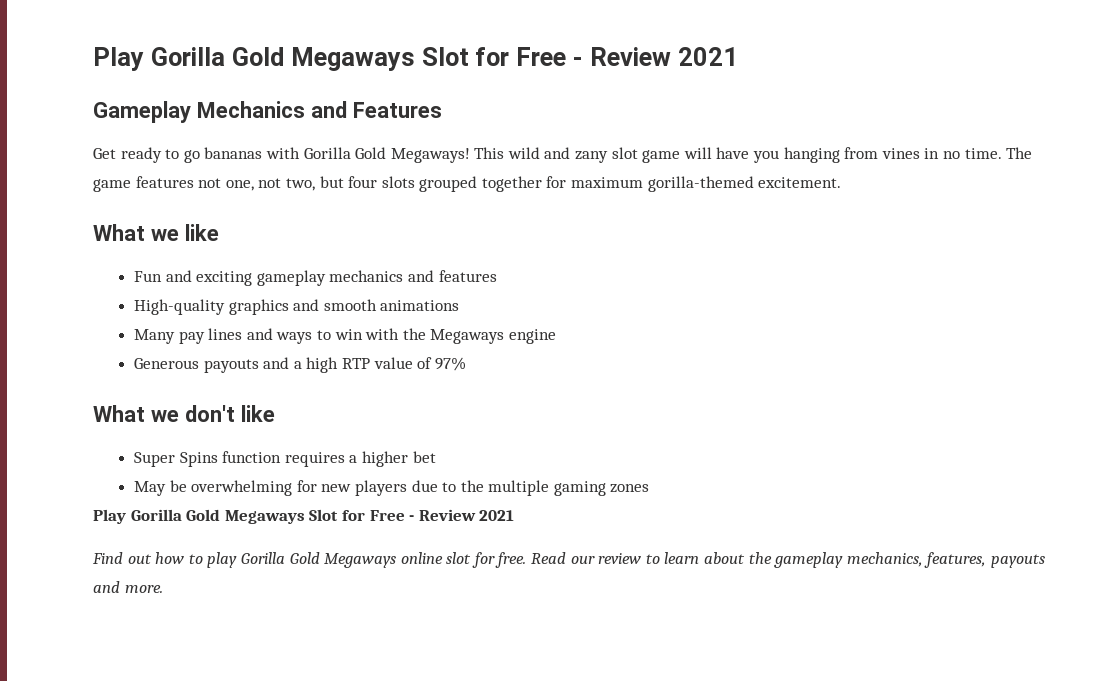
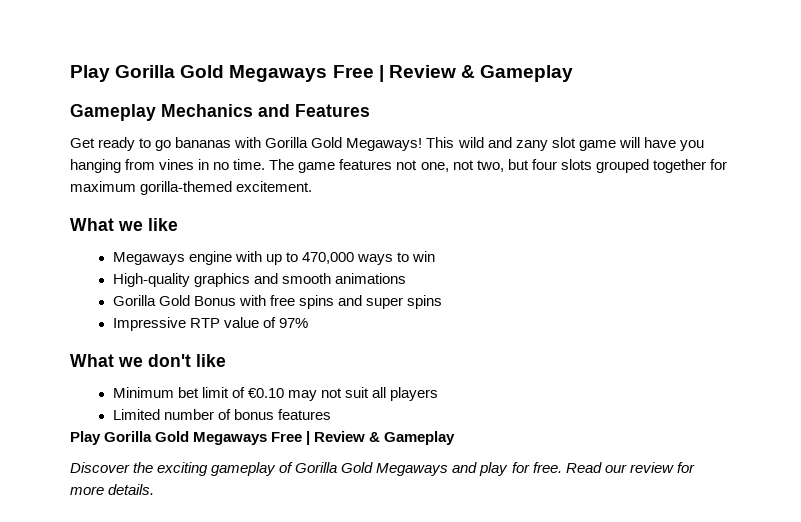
[93,47,738,71] Play Gorilla Gold Megaways Slot for Free - Review 2021 -> [70,65,574,82] Play Gorilla Gold Megaways Free | Review & Gameplay
[133,270,497,286] Fun and exciting gameplay mechanics and features -> [112,251,436,265] Megaways engine with up to 470,000 ways to win
[133,328,556,344] [133,357,339,373] Many pay lines and ways to win with the Megaways engine // Generous payouts and a high -> [112,295,443,309] [112,317,186,331] Gorilla Gold Bonus with free spins and super spins // Impressive
[133,451,436,467] [133,480,650,496] [93,509,515,524] [92,552,472,568] Super Spins function requires a higher bet // May be overwhelming for new players due to the multiple gaming zones // Play Gorilla Gold Megaways Slot for Free - Review 2021 // Find out how to play Gorilla Gold Megaways online slot -> [112,387,439,401] [112,409,332,420] [70,431,456,445] [70,462,509,476] Minimum bet limit of €0.10 may not suit all players // Limited number of bonus features // Play Gorilla Gold Megaways Free | Review & Gameplay // Discover the exciting gameplay of Gorilla Gold Megaways and play
[645,552,1045,568] [93,581,163,593] to learn about the gameplay mechanics, features, payouts and more. -> [676,462,695,473] [70,484,155,495] for more details.

